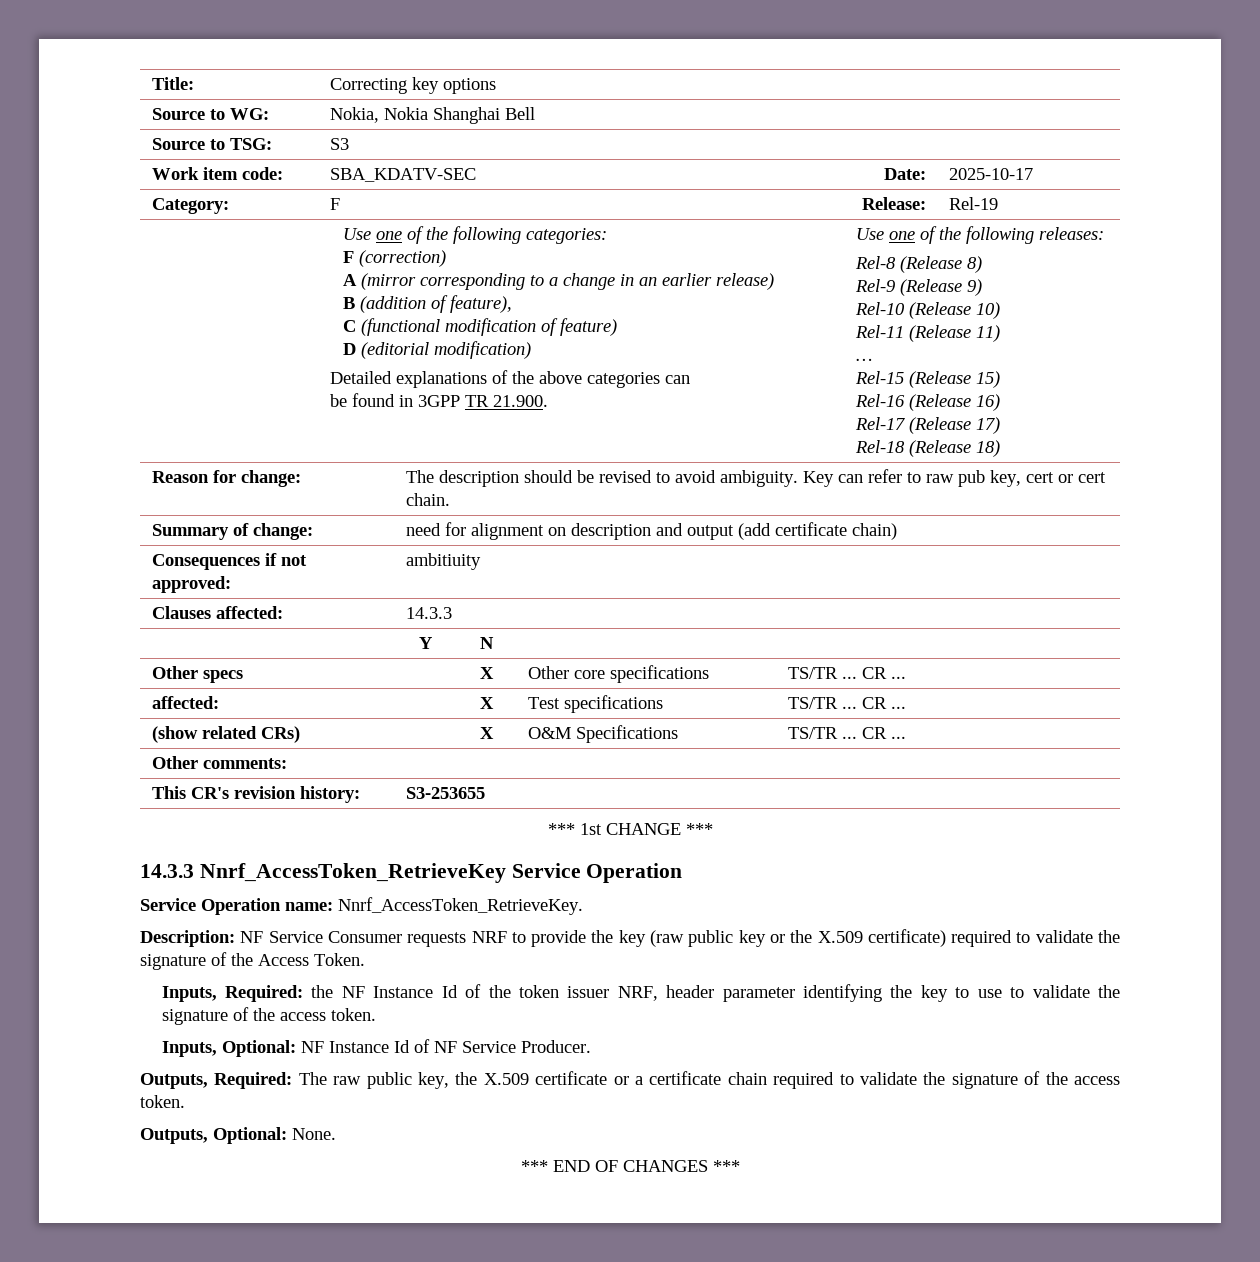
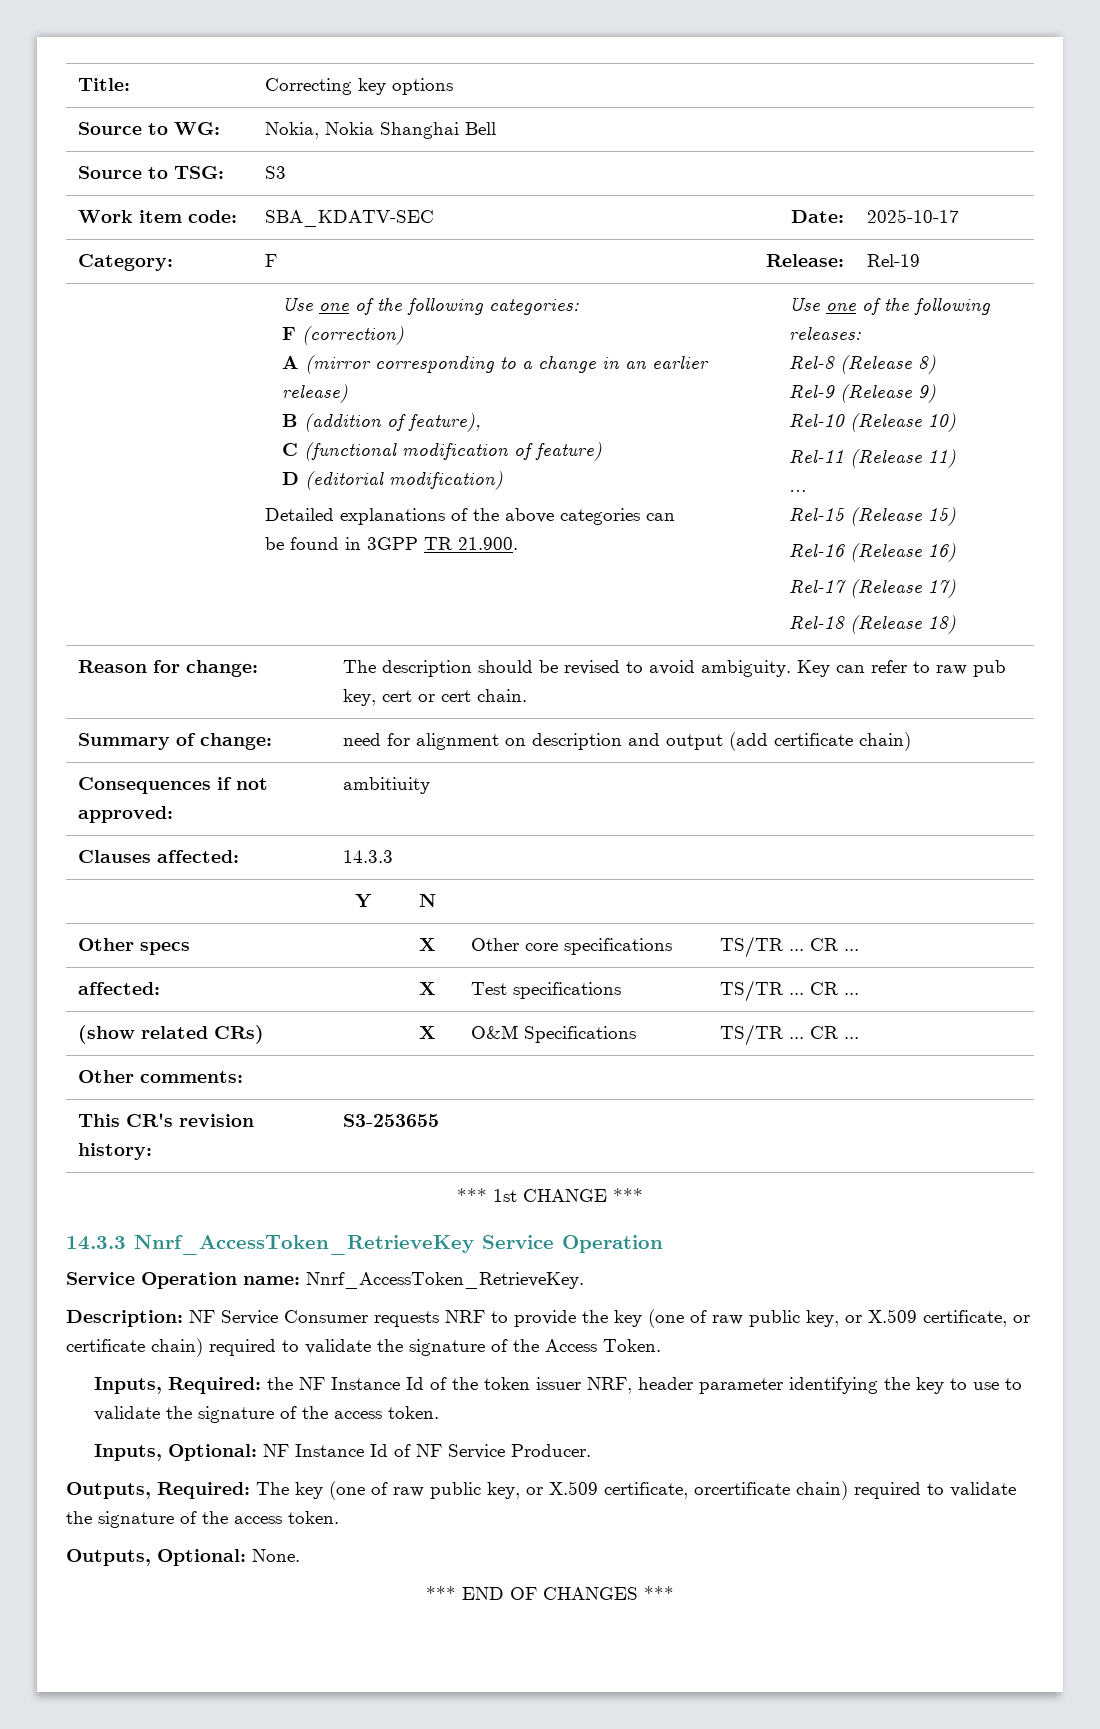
[650,929,946,947] (raw public key or the X.509 certificate) -> [648,1309,1030,1328] [66,1338,203,1357] (one of raw public key, or X.509 certificate, or certificate chain)
[333,1071,767,1089] raw public key, the X.509 certificate or a certificate chain -> [295,1481,848,1500] key (one of raw public key, or X.509 certificate, orcertificate chain)

